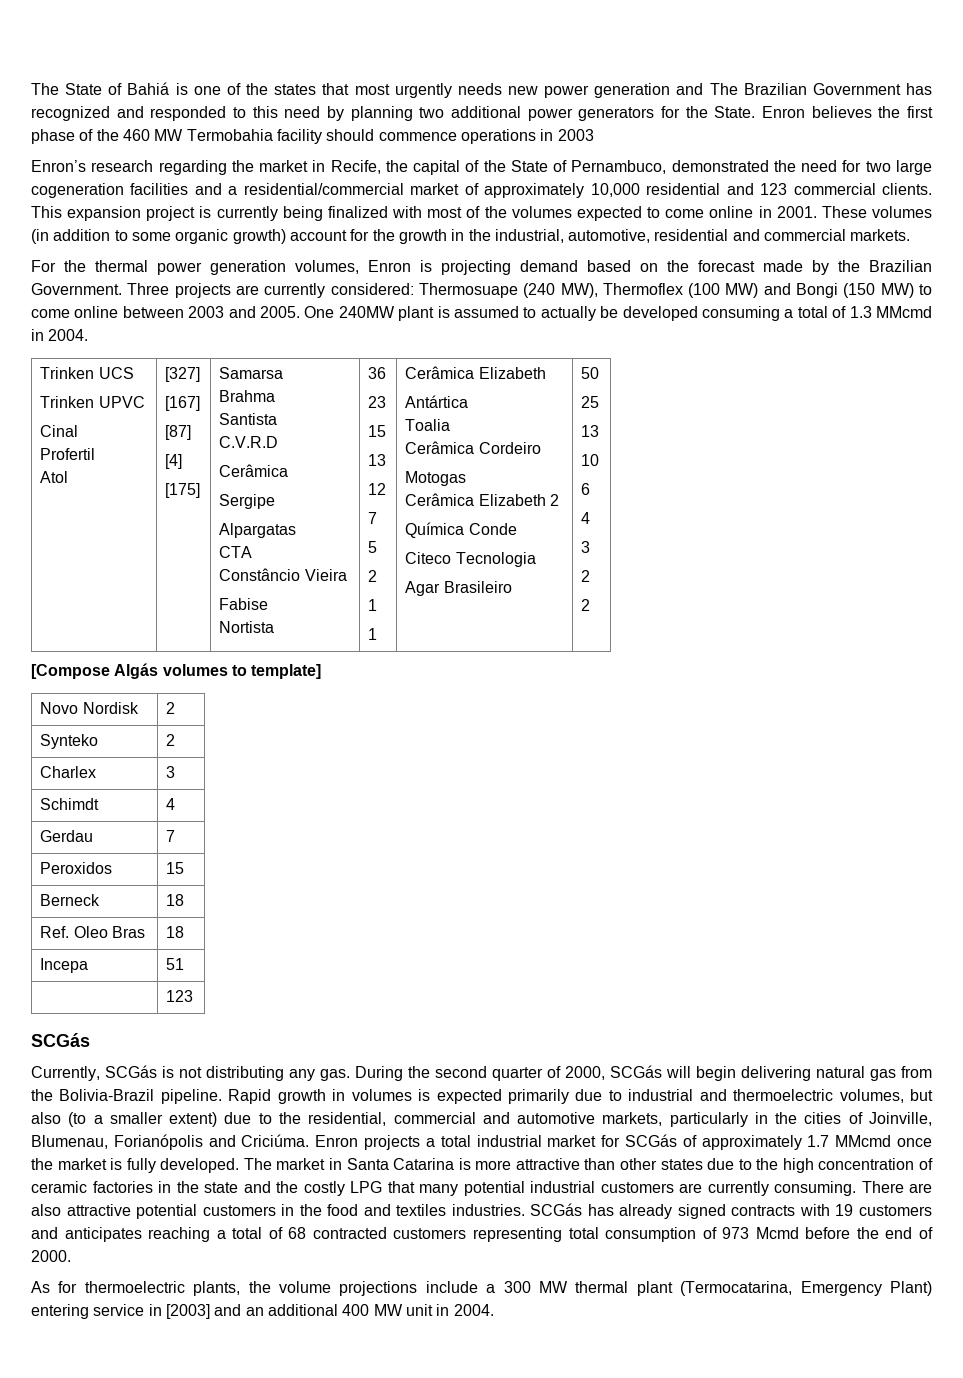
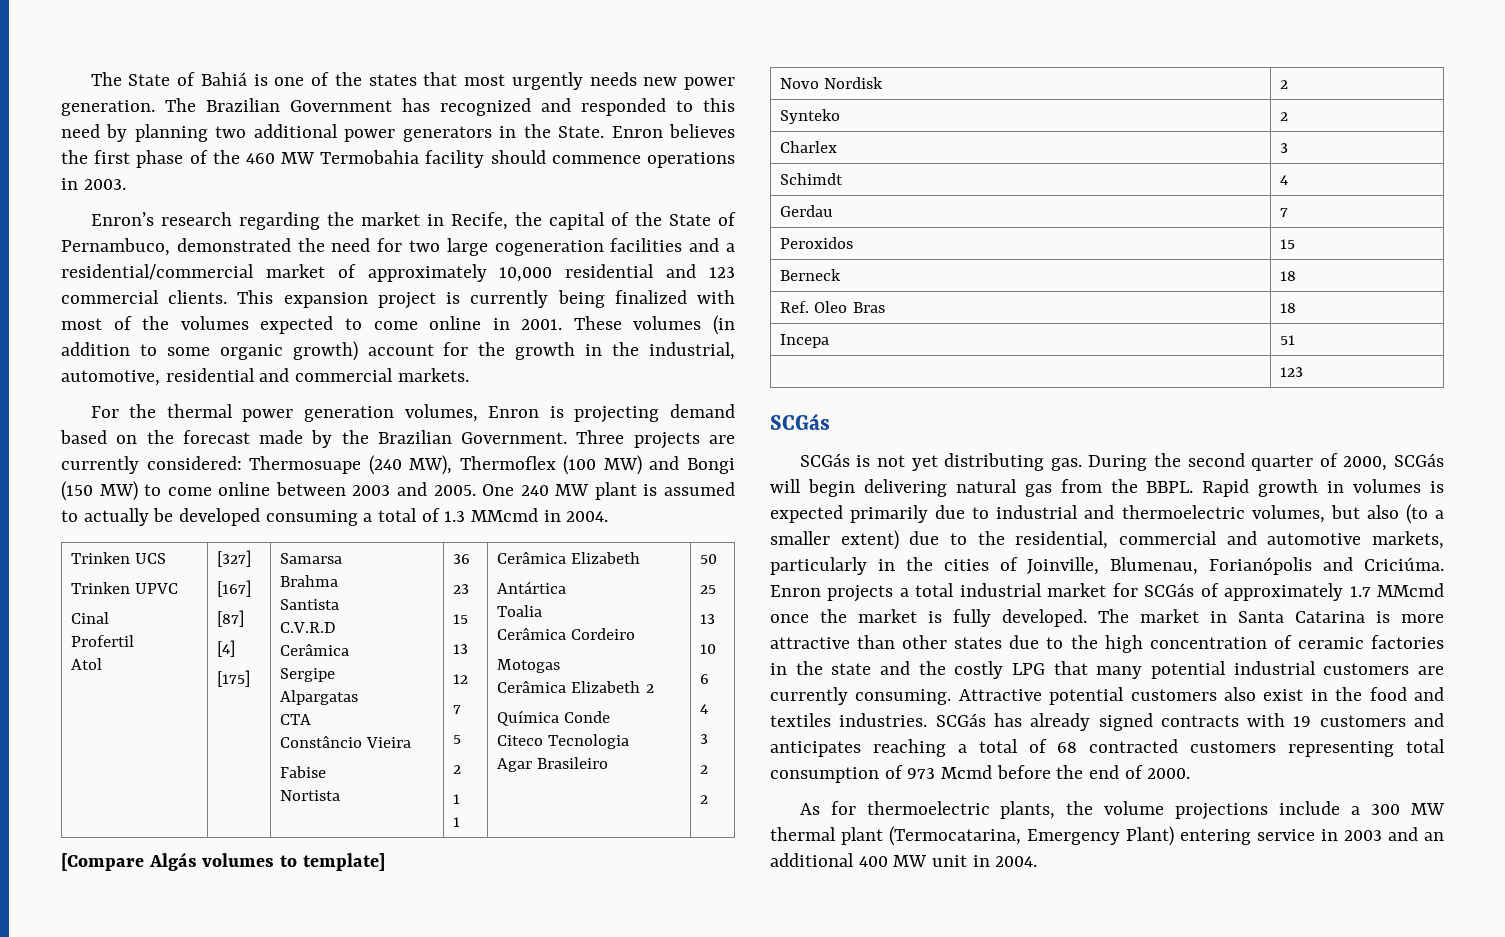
[594,83,704,98] generation and -> [61,100,155,116] generation.
[661,106,680,118] for -> [499,126,517,138] in
[557,129,594,141] 2003 -> [83,179,126,190] 2003.
[338,306,395,318] 240MW -> [520,484,590,496] 240 MW
[31,664,110,679] [Compose -> [61,853,144,871] [Compare
[31,1066,100,1081] Currently, -> (830, 421) none
[206,1066,315,1081] distributing any -> [911,453,1045,471] yet distributing
[59,1089,222,1104] Bolivia-Brazil pipeline. -> [1146,481,1194,493] BBPL.
[861,1181,932,1193] [31,1204,276,1219] There are also attractive potential customers -> [958,687,1304,705] Attractive potential customers also exist
[165,1304,210,1319] [2003] -> [1344,830,1382,841] 2003

